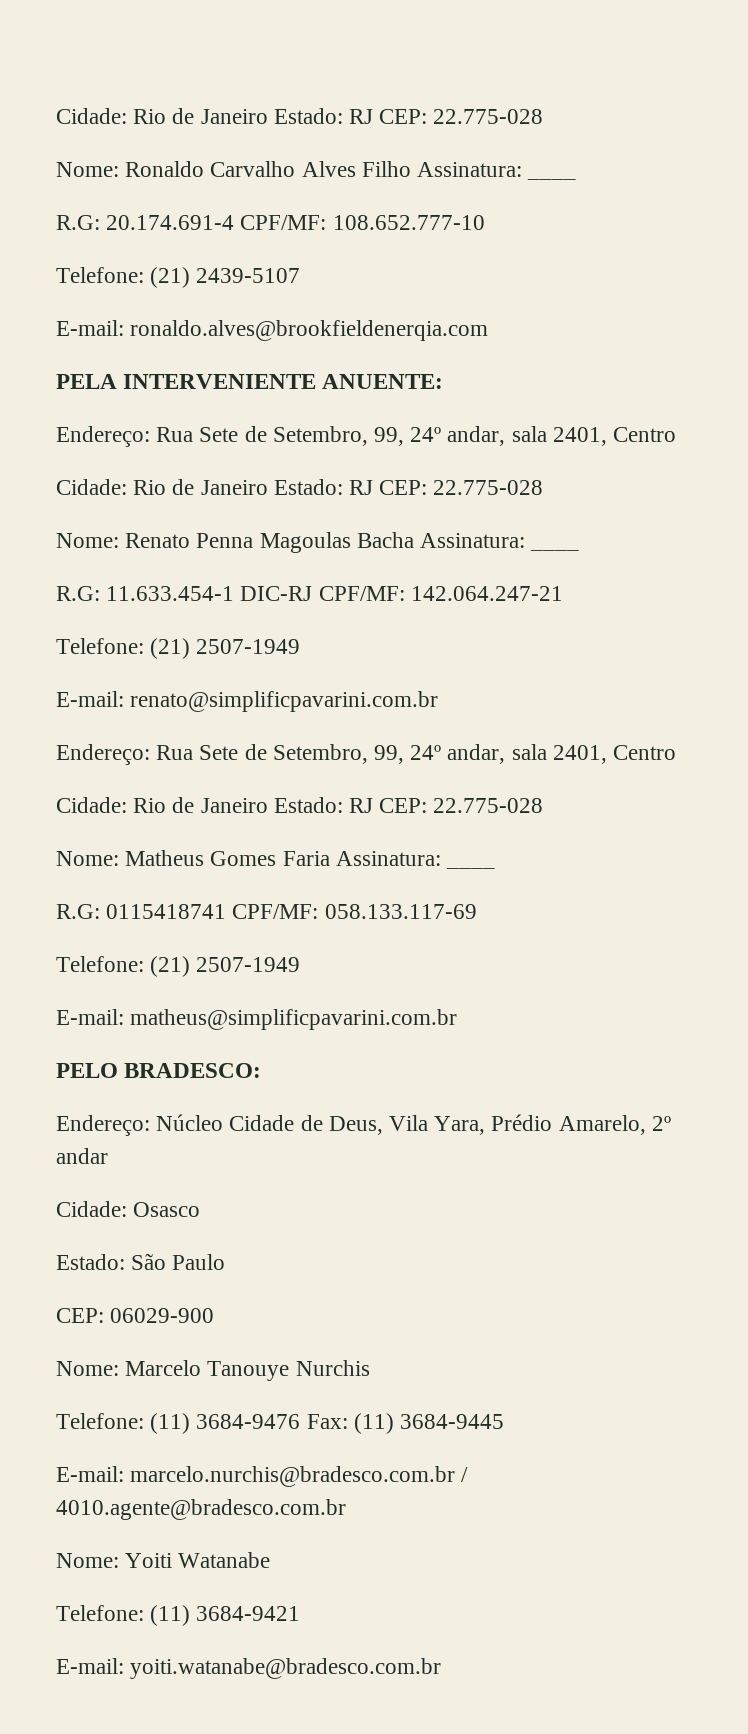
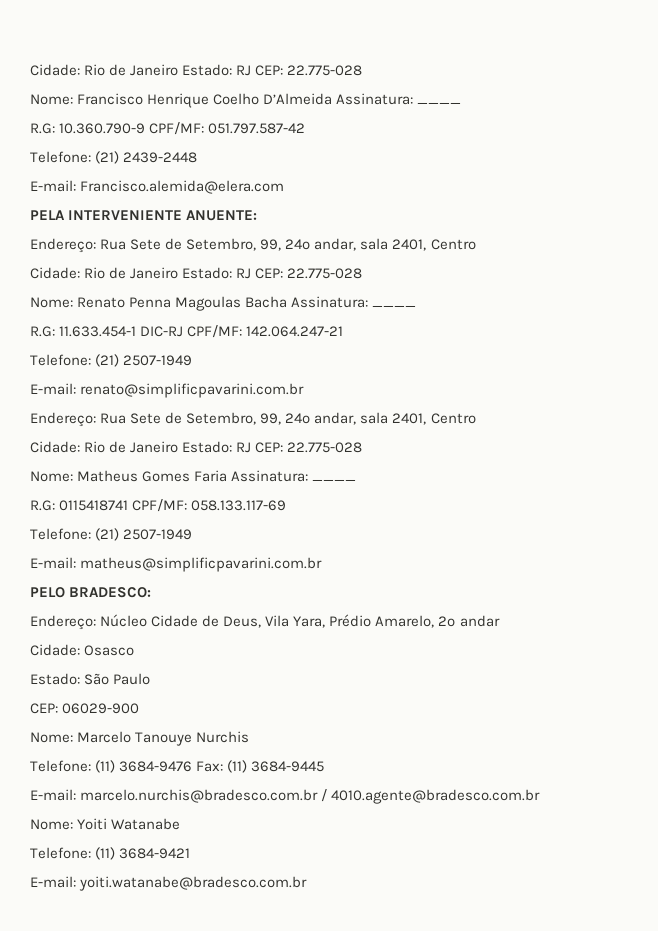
[56,108,544,124] [56,161,523,177] [527,177,577,180] [56,215,485,230] [56,267,301,288] [56,320,489,341] Cidade: Rio de Janeiro Estado: RJ CEP: 22.775-028 // Nome: Ronaldo Carvalho Alves Filho Assinatura: ____ // R.G: 20.174.691-4 CPF/MF: 108.652.777-10 // Telefone: (21) 2439-5107 // E-mail: ronaldo.alves@brookfieldenerqia.com -> [30,64,363,76] [30,93,462,108] [30,122,306,135] [30,151,198,164] [30,180,285,194] Cidade: Rio de Janeiro Estado: RJ CEP: 22.775-028 // Nome: Francisco Henrique Coelho D’Almeida Assinatura: ____ // R.G: 10.360.790-9 CPF/MF: 051.797.587-42 // Telefone: (21) 2439-2448 // E-mail: Francisco.alemida@elera.com

